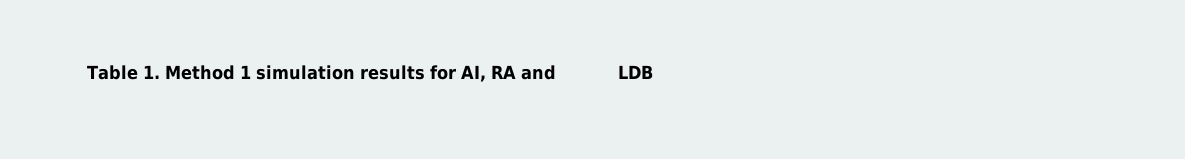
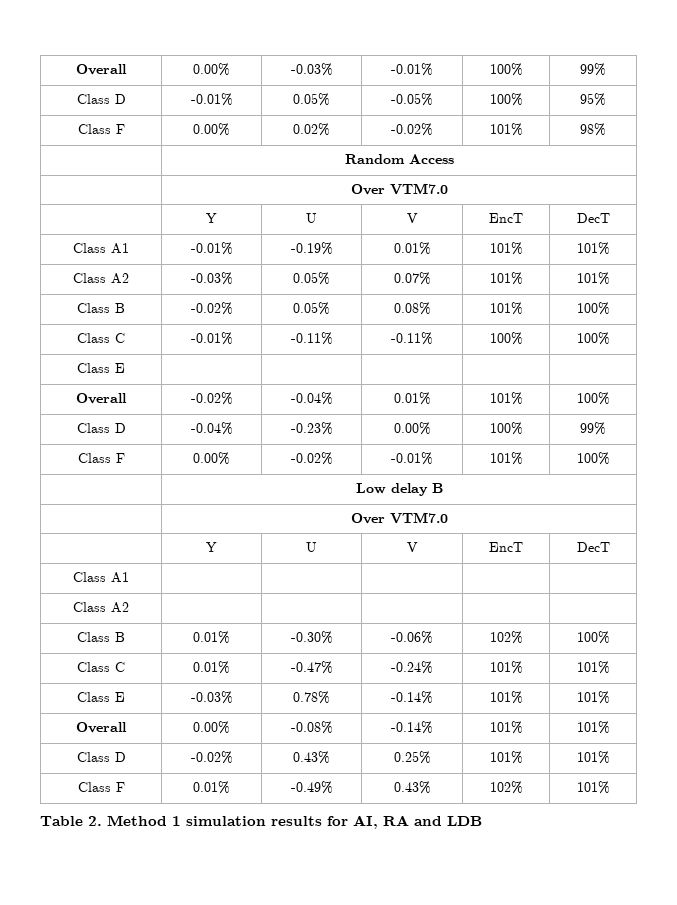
[87,65,160,80] Table 1. -> [76,64,127,75] [193,63,230,76] [290,63,333,76] [391,63,433,76] [489,63,523,76] [580,63,606,76] [76,94,126,104] [190,93,233,106] [293,93,330,106] [391,93,433,106] [489,93,523,106] [580,93,606,106] [77,124,125,134] [193,123,230,136] [293,123,330,136] [391,123,433,136] [489,123,523,136] [580,123,606,136] [344,154,454,164] [350,183,448,195] [206,213,217,223] [306,213,317,223] [406,213,418,223] [489,213,523,223] [576,213,610,223] [73,243,129,254] [190,242,233,255] [290,242,333,255] [393,242,431,255] [489,242,523,255] [576,242,610,255] [73,273,129,284] [190,272,233,285] [293,272,330,285] [393,272,431,285] [489,272,523,285] [576,272,610,285] [77,303,125,313] [190,302,233,315] [293,302,330,315] [393,302,431,315] [489,302,523,315] [576,302,610,315] [77,333,125,343] [190,332,233,345] [290,332,333,345] [391,332,433,345] [489,332,523,345] [576,332,610,345] [77,363,125,373] [76,393,127,404] [190,392,233,405] [290,392,333,405] [393,392,431,405] [489,392,523,405] [576,392,610,405] [76,423,126,433] [190,422,233,435] [290,422,333,435] [393,422,431,435] [489,422,523,435] [580,422,606,435] [77,453,125,463] [193,452,230,465] [290,452,333,465] [391,452,433,465] [489,452,523,465] [576,452,610,465] [355,483,443,496] [350,512,448,524] [206,542,217,552] [306,542,317,552] [406,542,418,552] [489,542,523,552] [576,542,610,552] [73,572,129,583] [73,602,129,613] [77,632,125,642] [193,631,230,644] [290,631,333,644] [391,631,433,644] [489,631,523,644] [576,631,610,644] [77,662,125,672] [193,661,230,674] [290,661,333,674] [391,661,433,674] [489,661,523,674] [576,661,610,674] [77,692,125,702] [190,691,233,704] [293,691,330,704] [391,691,433,704] [489,691,523,704] [576,691,610,704] [76,722,127,733] [193,721,230,734] [290,721,333,734] [391,721,433,734] [489,721,523,734] [576,721,610,734] [76,752,126,762] [190,751,233,764] [293,751,330,764] [393,751,431,764] [489,751,523,764] [576,751,610,764] [77,782,125,792] [193,781,230,794] [290,781,333,794] [393,781,431,794] [489,781,523,794] [576,781,610,794] [40,816,102,826] Overall | 0.00% | -0.03% | -0.01% | 100% | 99% // Class D | -0.01% | 0.05% | -0.05% | 100% | 95% // Class F | 0.00% | 0.02% | -0.02% | 101% | 98% // | Random Access // | Over VTM7.0 // | Y | U | V | EncT | DecT // Class A1 | -0.01% | -0.19% | 0.01% | 101% | 101% // Class A2 | -0.03% | 0.05% | 0.07% | 101% | 101% // Class B | -0.02% | 0.05% | 0.08% | 101% | 100% // Class C | -0.01% | -0.11% | -0.11% | 100% | 100% // Class E | | | | | // Overall | -0.02% | -0.04% | 0.01% | 101% | 100% // Class D | -0.04% | -0.23% | 0.00% | 100% | 99% // Class F | 0.00% | -0.02% | -0.01% | 101% | 100% // | Low delay B // | Over VTM7.0 // | Y | U | V | EncT | DecT // Class A1 | | | | | // Class A2 | | | | | // Class B | 0.01% | -0.30% | -0.06% | 102% | 100% // Class C | 0.01% | -0.47% | -0.24% | 101% | 101% // Class E | -0.03% | 0.78% | -0.14% | 101% | 101% // Overall | 0.00% | -0.08% | -0.14% | 101% | 101% // Class D | -0.02% | 0.43% | 0.25% | 101% | 101% // Class F | 0.01% | -0.49% | 0.43% | 102% | 101% // Table 2.

